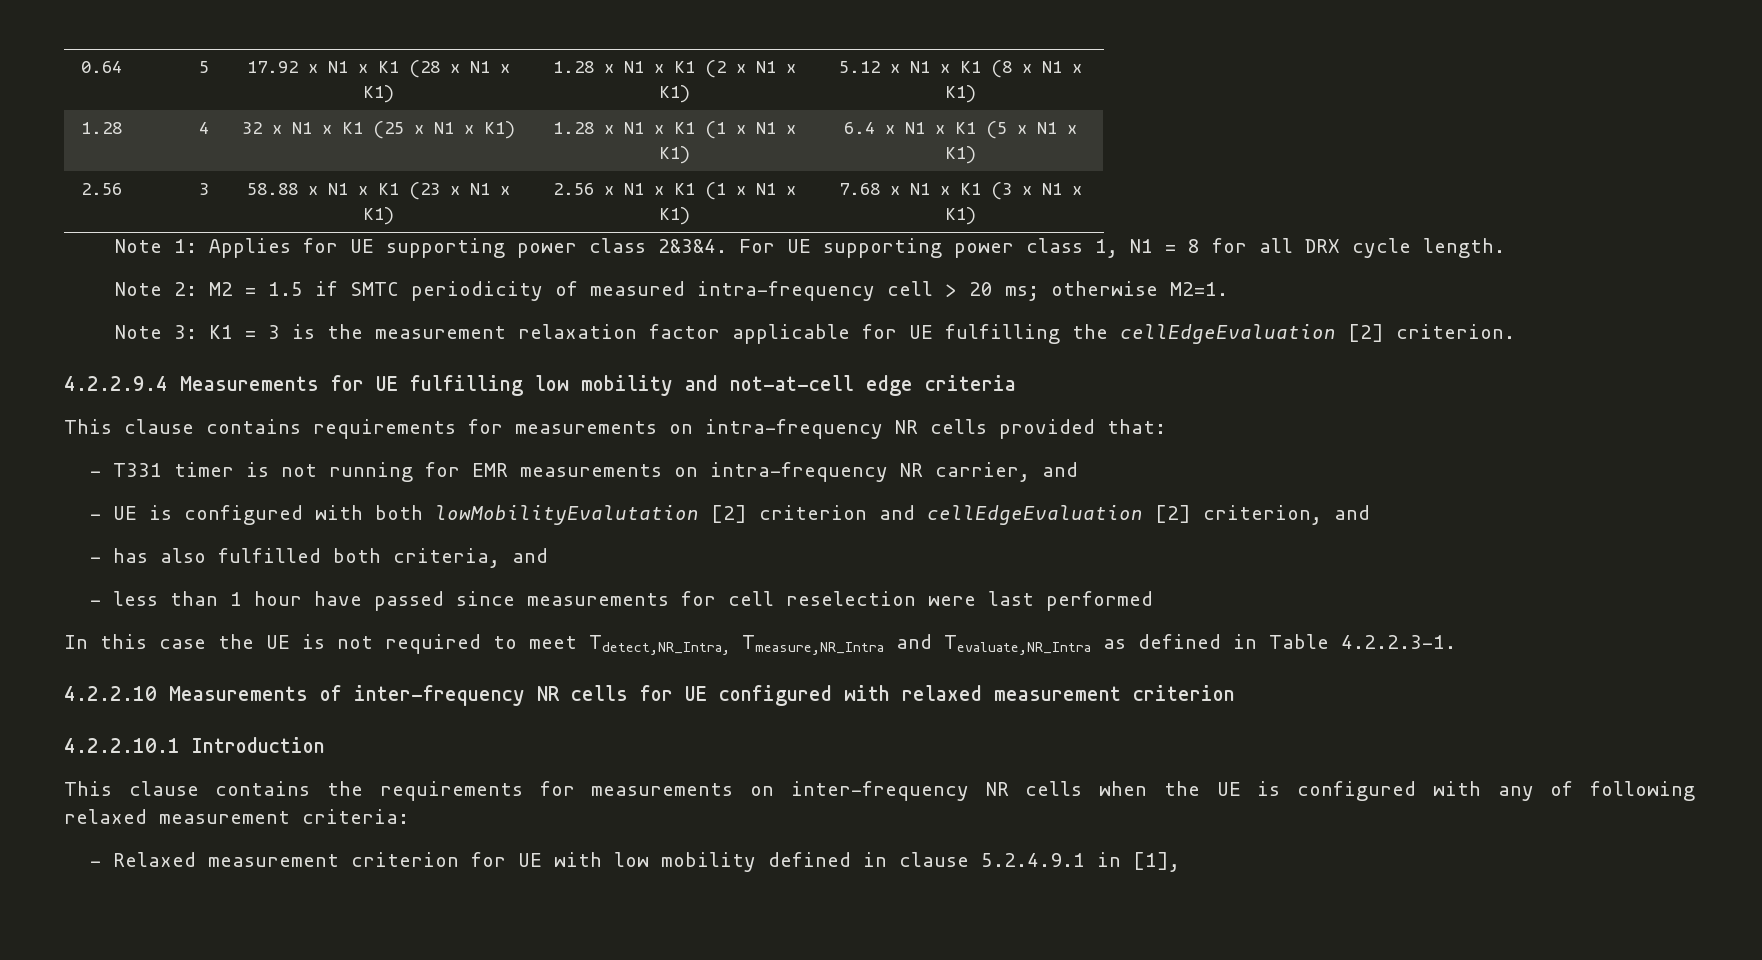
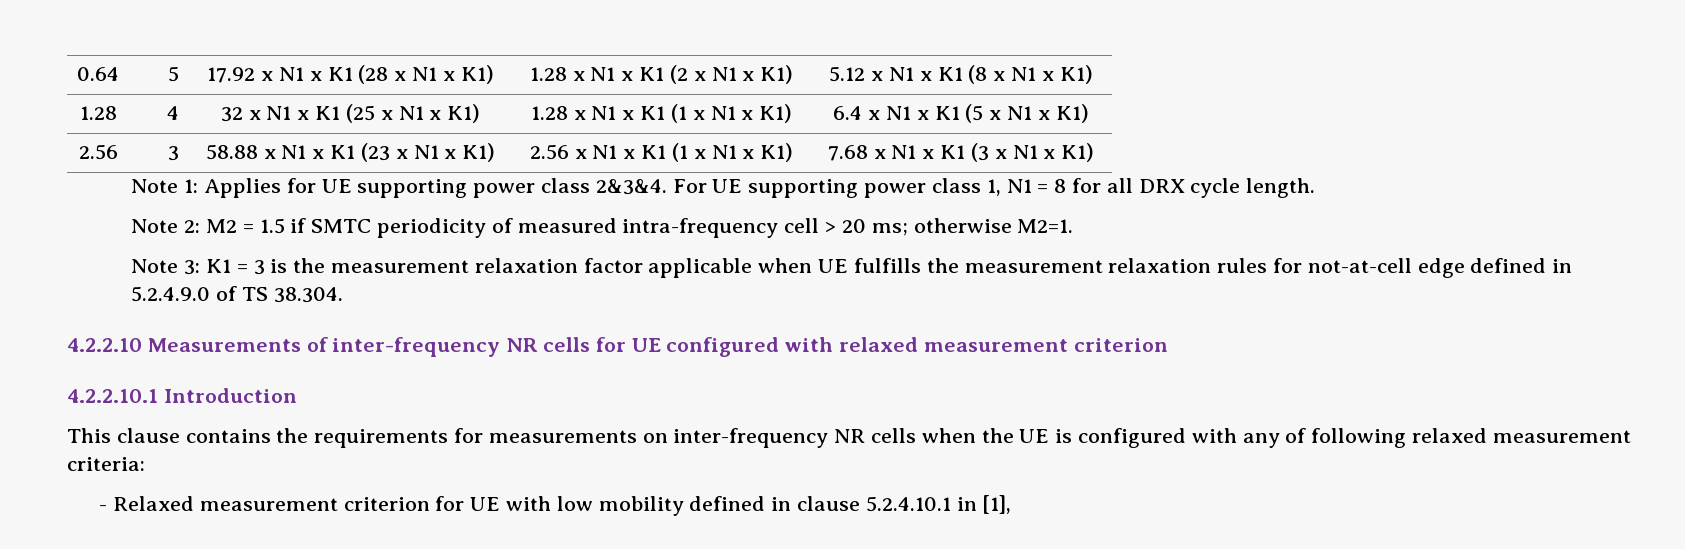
[862,324,1516,344] [64,375,1016,396] [64,419,1166,439] [89,462,1078,482] [89,505,1370,525] [89,548,548,568] [89,591,1153,611] [64,634,1456,655] for UE fulfilling the cellEdgeEvaluation [2] criterion. // 4.2.2.9.4 Measurements for UE fulfilling low mobility and not-at-cell edge criteria // This clause contains requirements for measurements on intra-frequency NR cells provided that: // - T331 timer is not running for EMR measurements on intra-frequency NR carrier, and // - UE is configured with both lowMobilityEvalutation [2] criterion and cellEdgeEvaluation [2] criterion, and // - has also fulfilled both criteria, and // - less than 1 hour have passed since measurements for cell reselection were last performed // In this case the UE is not required to meet Tdetect,NR_Intra, Tmeasure,NR_Intra and Tevaluate,NR_Intra as defined in Table 4.2.2.3-1. -> [758,258,1573,278] [131,286,343,303] when UE fulfills the measurement relaxation rules for not-at-cell edge defined in 5.2.4.9.0 of TS 38.304.
[980,853,1085,867] 5.2.4.9.1 -> [865,496,951,512] 5.2.4.10.1

